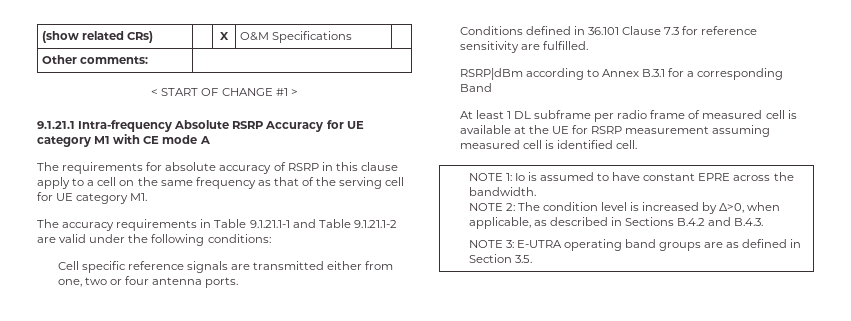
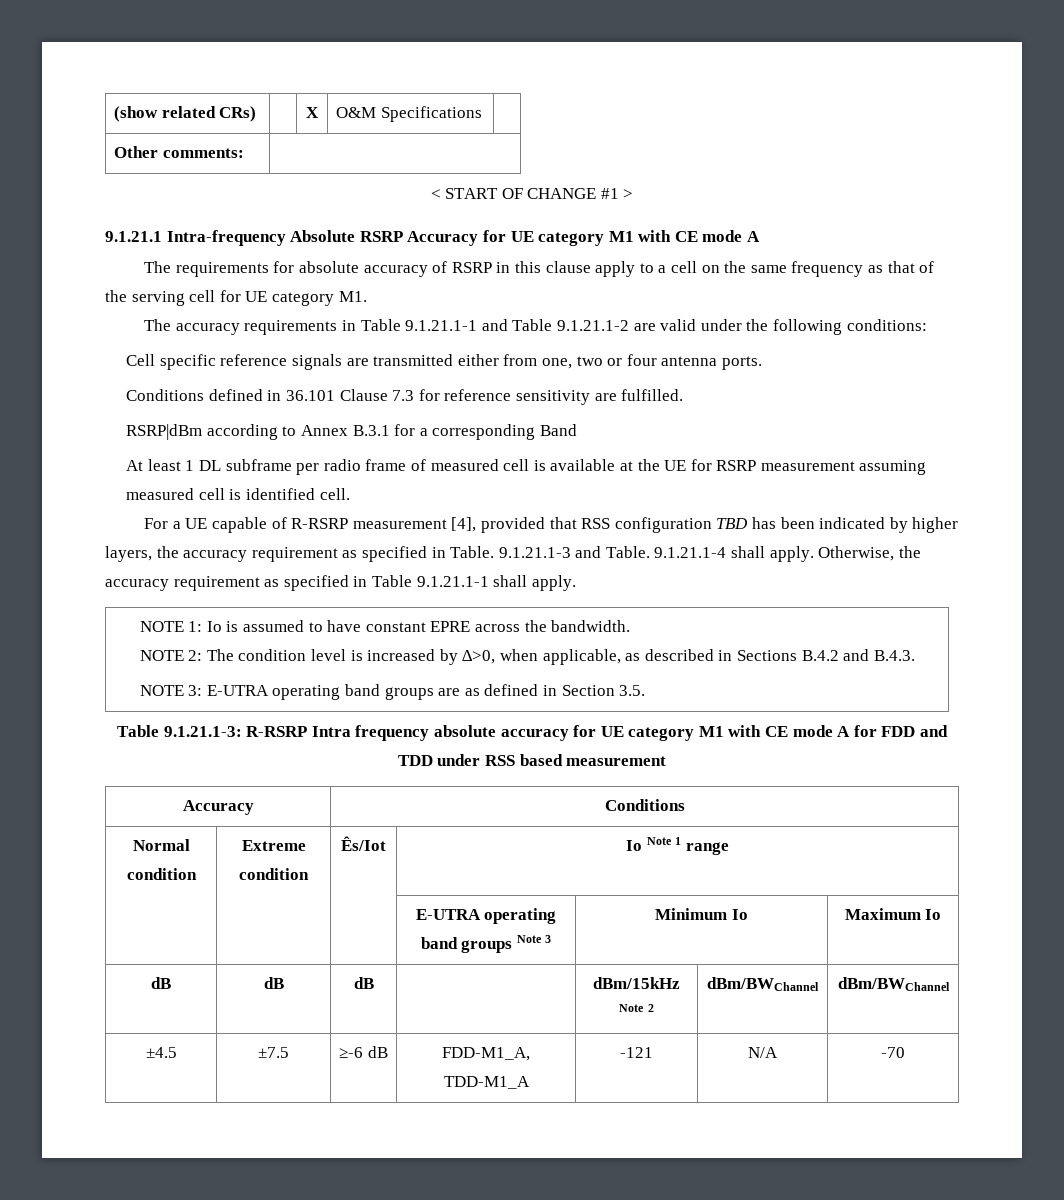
(637, 144) none -> [144,517,959,533] [105,546,921,562] [105,575,576,591] // For a UE capable of R-RSRP measurement [4], provided that RSS configuration TBD has been indicated by higher layers, the accuracy requirement as specified in Table. 9.1.21.1-3 and Table. 9.1.21.1-4 shall apply. Otherwise, the accuracy requirement as specified in Table 9.1.21.1-1 shall apply.
(532, 259) none -> [116,725,949,741] [397,754,667,766] [182,800,254,815] [604,799,685,811] [132,839,190,851] [126,868,197,880] [241,840,306,851] [239,868,309,880] [341,836,386,851] [626,837,729,855] [415,908,557,924] [420,935,552,953] [655,908,748,920] [844,908,942,920] [151,977,171,989] [263,977,284,989] [353,977,374,989] [593,977,680,989] [619,1004,654,1012] [707,977,819,991] [837,977,950,991] [145,1047,177,1058] [258,1047,289,1058] [339,1046,388,1058] [442,1047,530,1061] [443,1076,530,1089] [620,1047,653,1058] [748,1047,778,1058] [881,1047,905,1058] // Table 9.1.21.1-3: R-RSRP Intra frequency absolute accuracy for UE category M1 with CE mode A for FDD and TDD under RSS based measurement // Accuracy | Conditions // Normal condition | Extreme condition | Ês/Iot | Io Note 1 range // | | | E-UTRA operating band groups Note 3 | Minimum Io | Maximum Io // dB | dB | dB | | dBm/15kHz Note 2 | dBm/BWChannel | dBm/BWChannel // ±4.5 | ±7.5 | ≥-6 dB | FDD-M1_A, TDD-M1_A | -121 | N/A | -70

